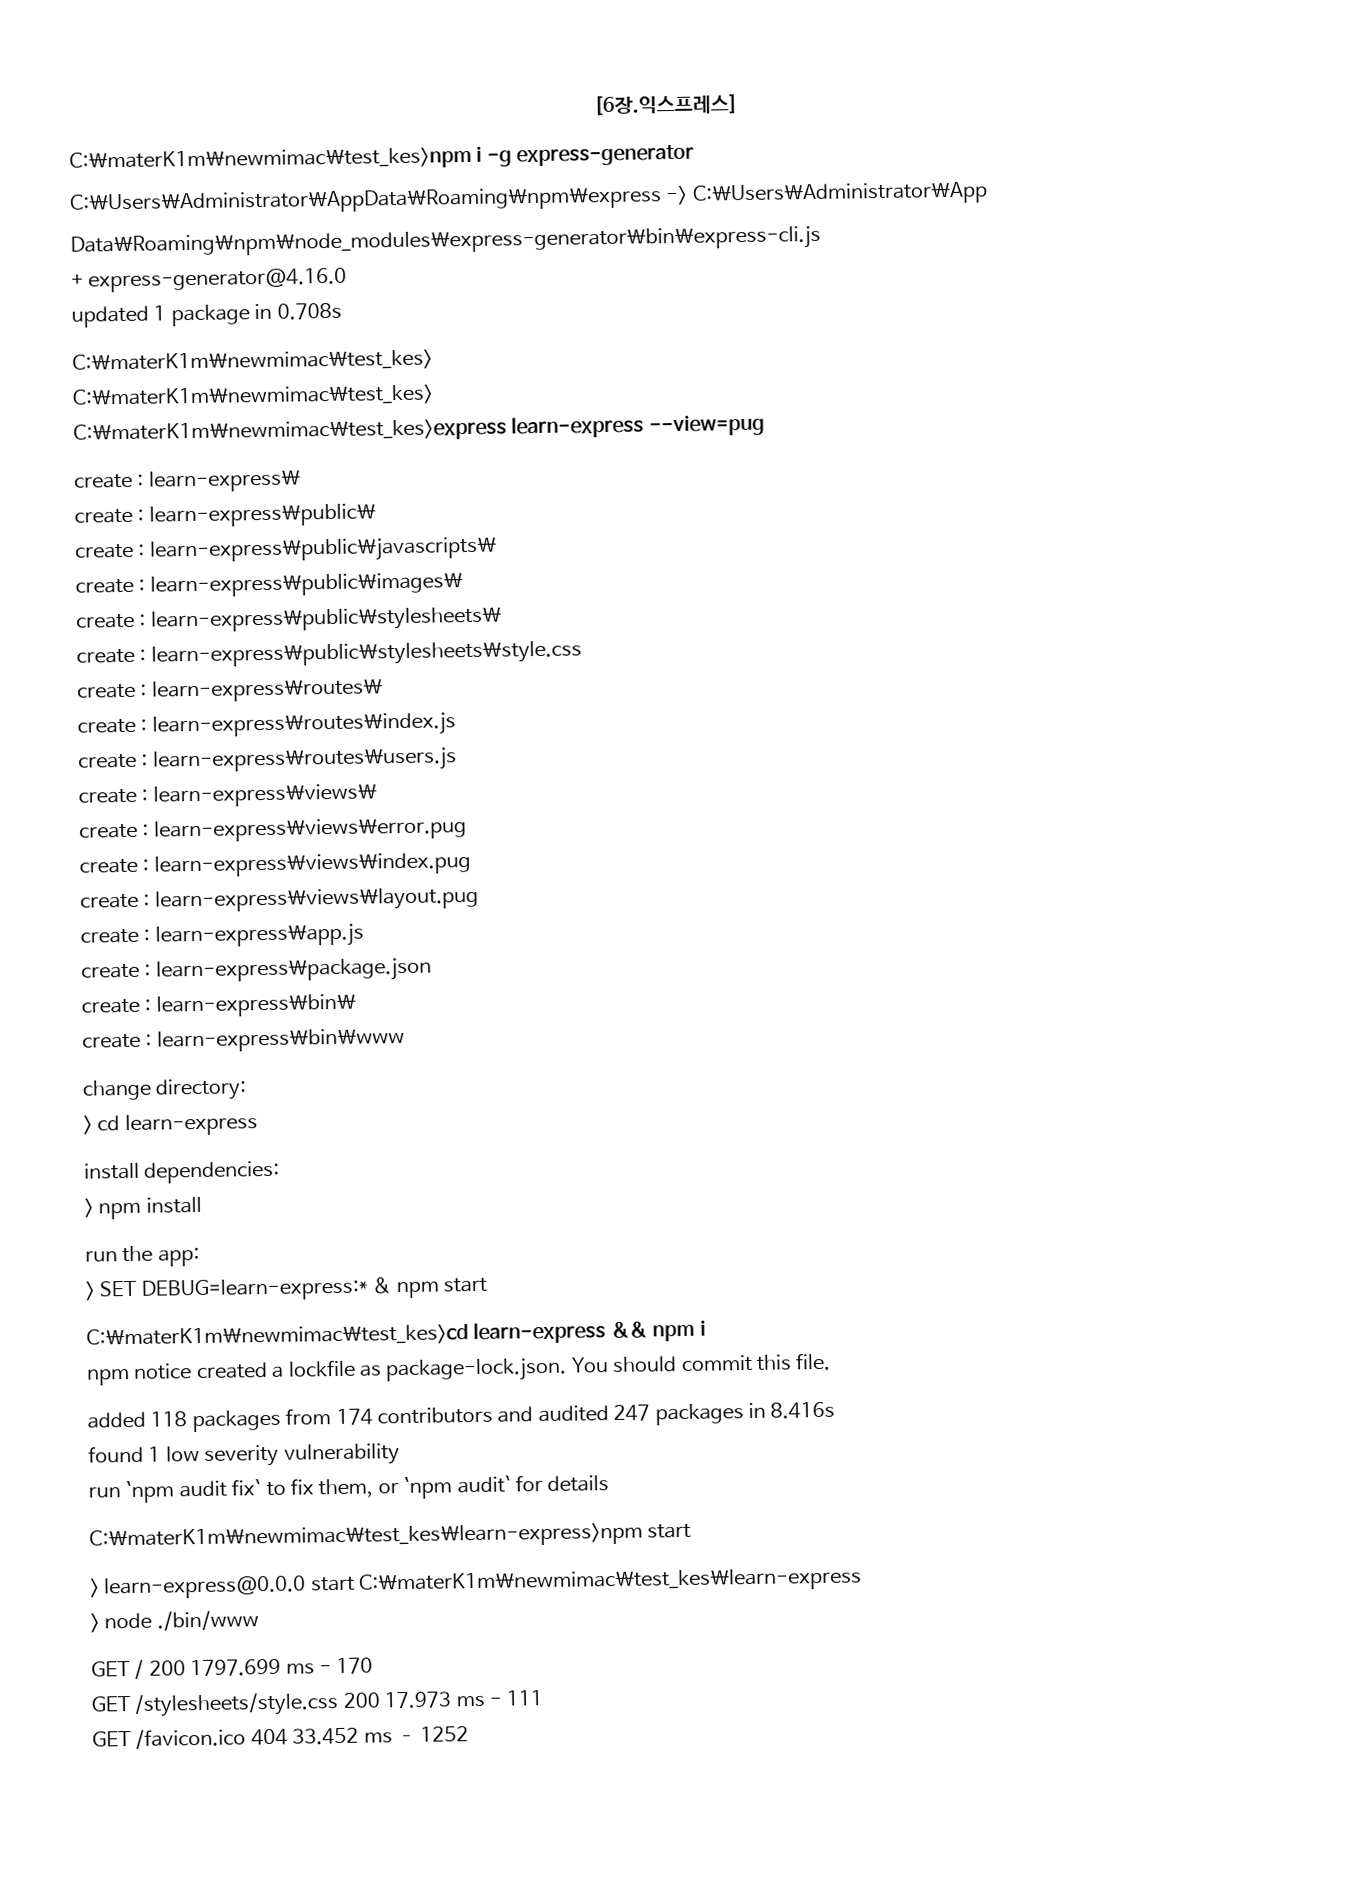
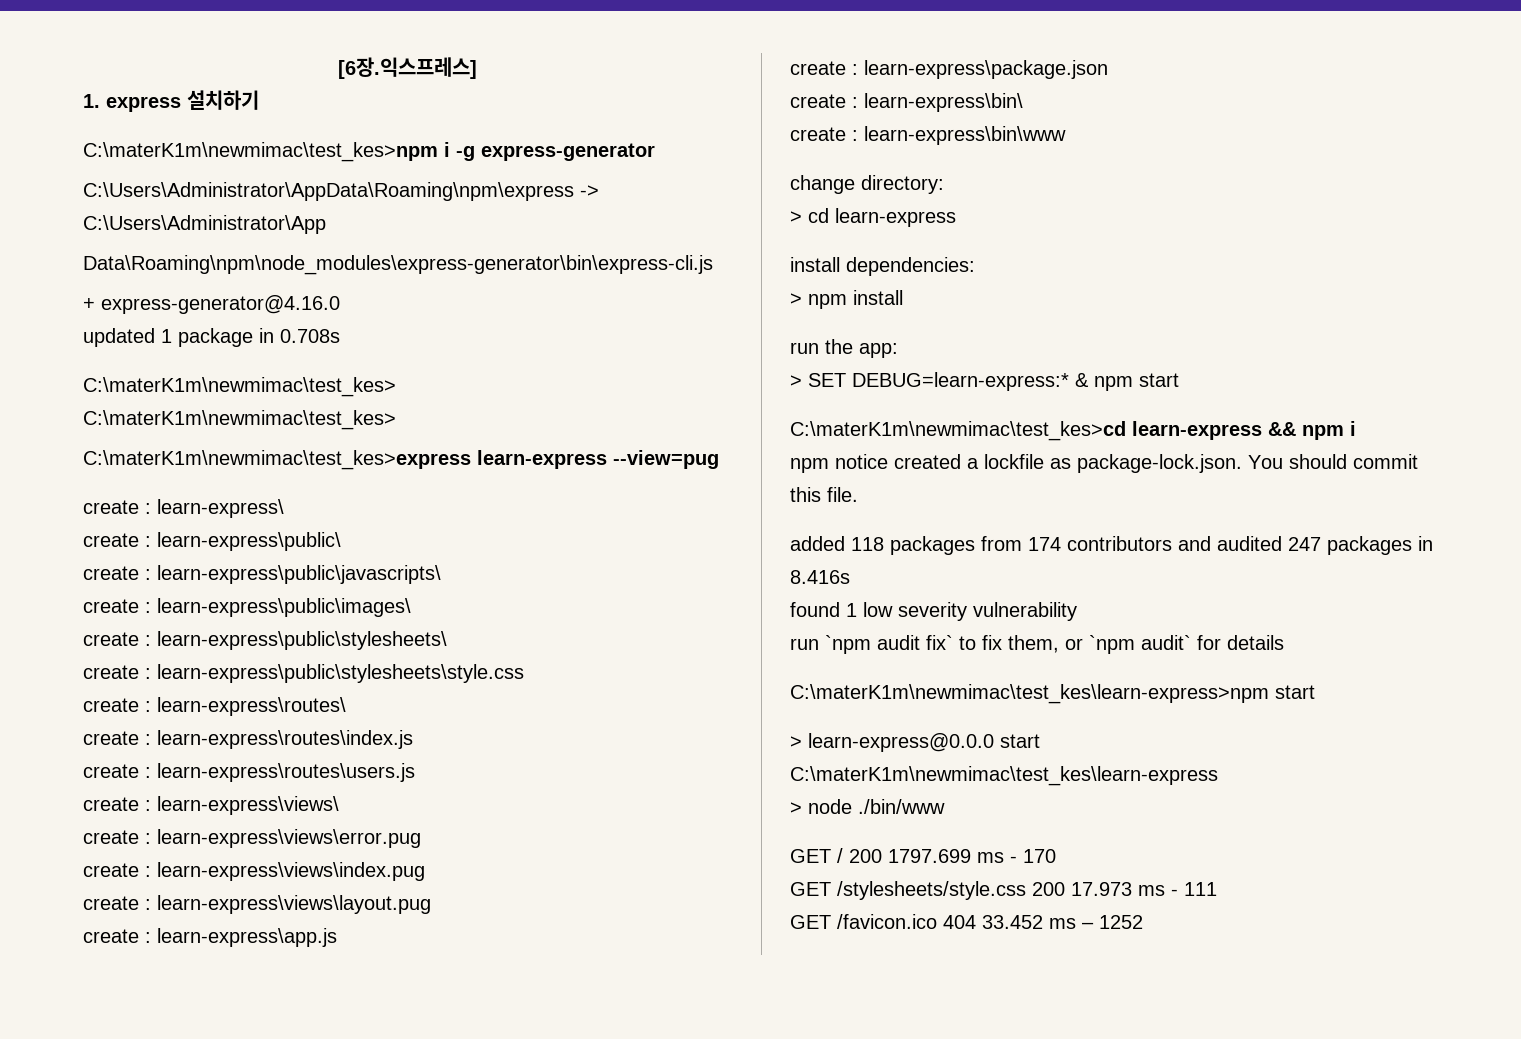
(738, 105) none -> [83,90,259,112] // 1. express 설치하기

